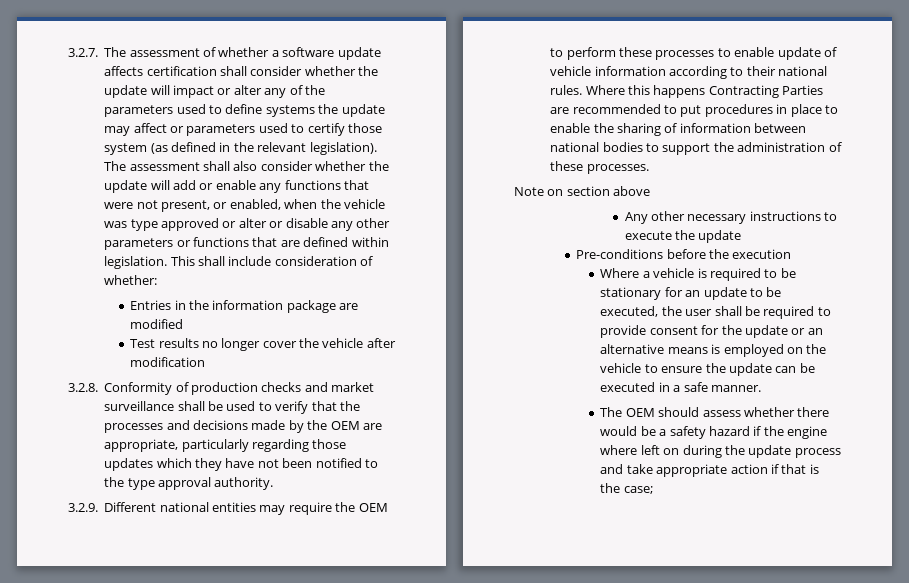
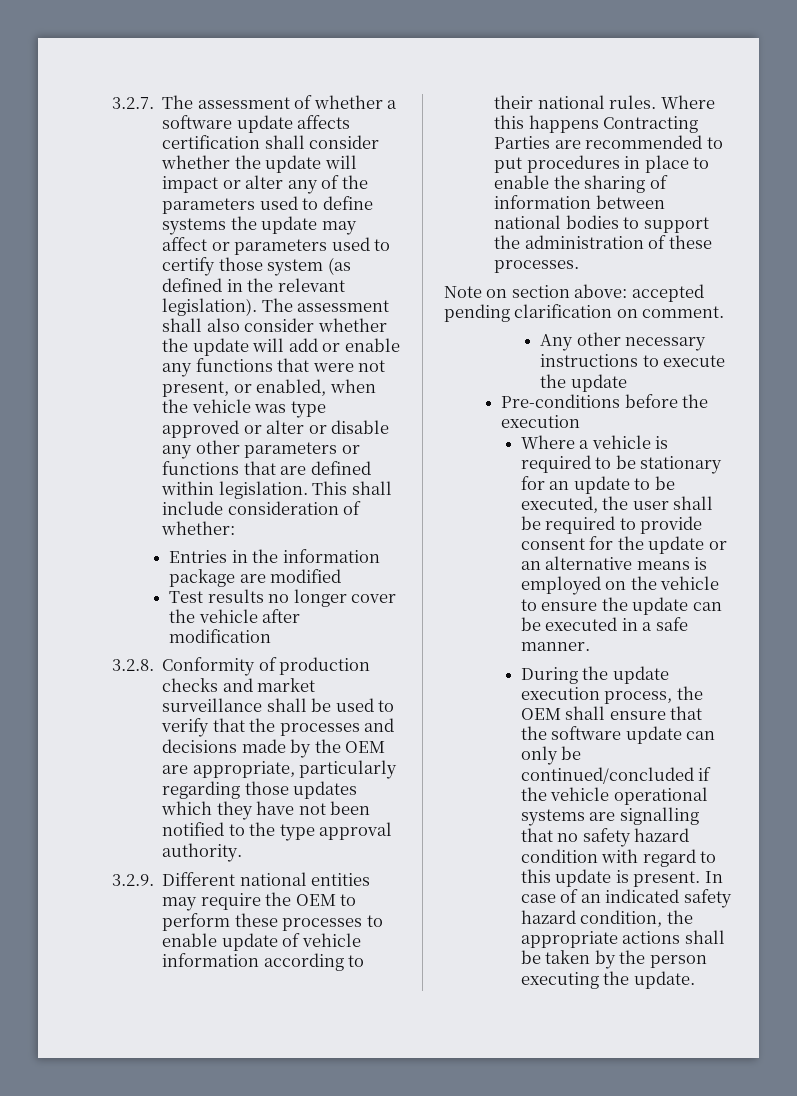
[613,186,651,196] above -> [574,284,704,302] [444,304,725,322] above: accepted pending clarification on comment.
[600,407,830,417] [600,426,828,439] [600,445,841,458] [600,464,819,477] [600,483,653,494] The OEM should assess whether there would be a safety hazard if the engine where left on during the update process and take appropriate action if that is the case; -> [520,666,669,684] [520,686,703,704] [520,706,703,720] [520,726,716,744] [520,746,582,765] [520,767,712,784] [520,787,708,805] [520,807,699,826] [520,828,690,847] [520,849,717,867] [520,869,723,887] [520,889,732,908] [520,910,693,927] [520,930,725,948] [520,950,707,969] [520,971,695,989] During the update execution process, the OEM shall ensure that the software update can only be continued/concluded if the vehicle operational systems are signalling that no safety hazard condition with regard to this update is present. In case of an indicated safety hazard condition, the appropriate actions shall be taken by the person executing the update.

